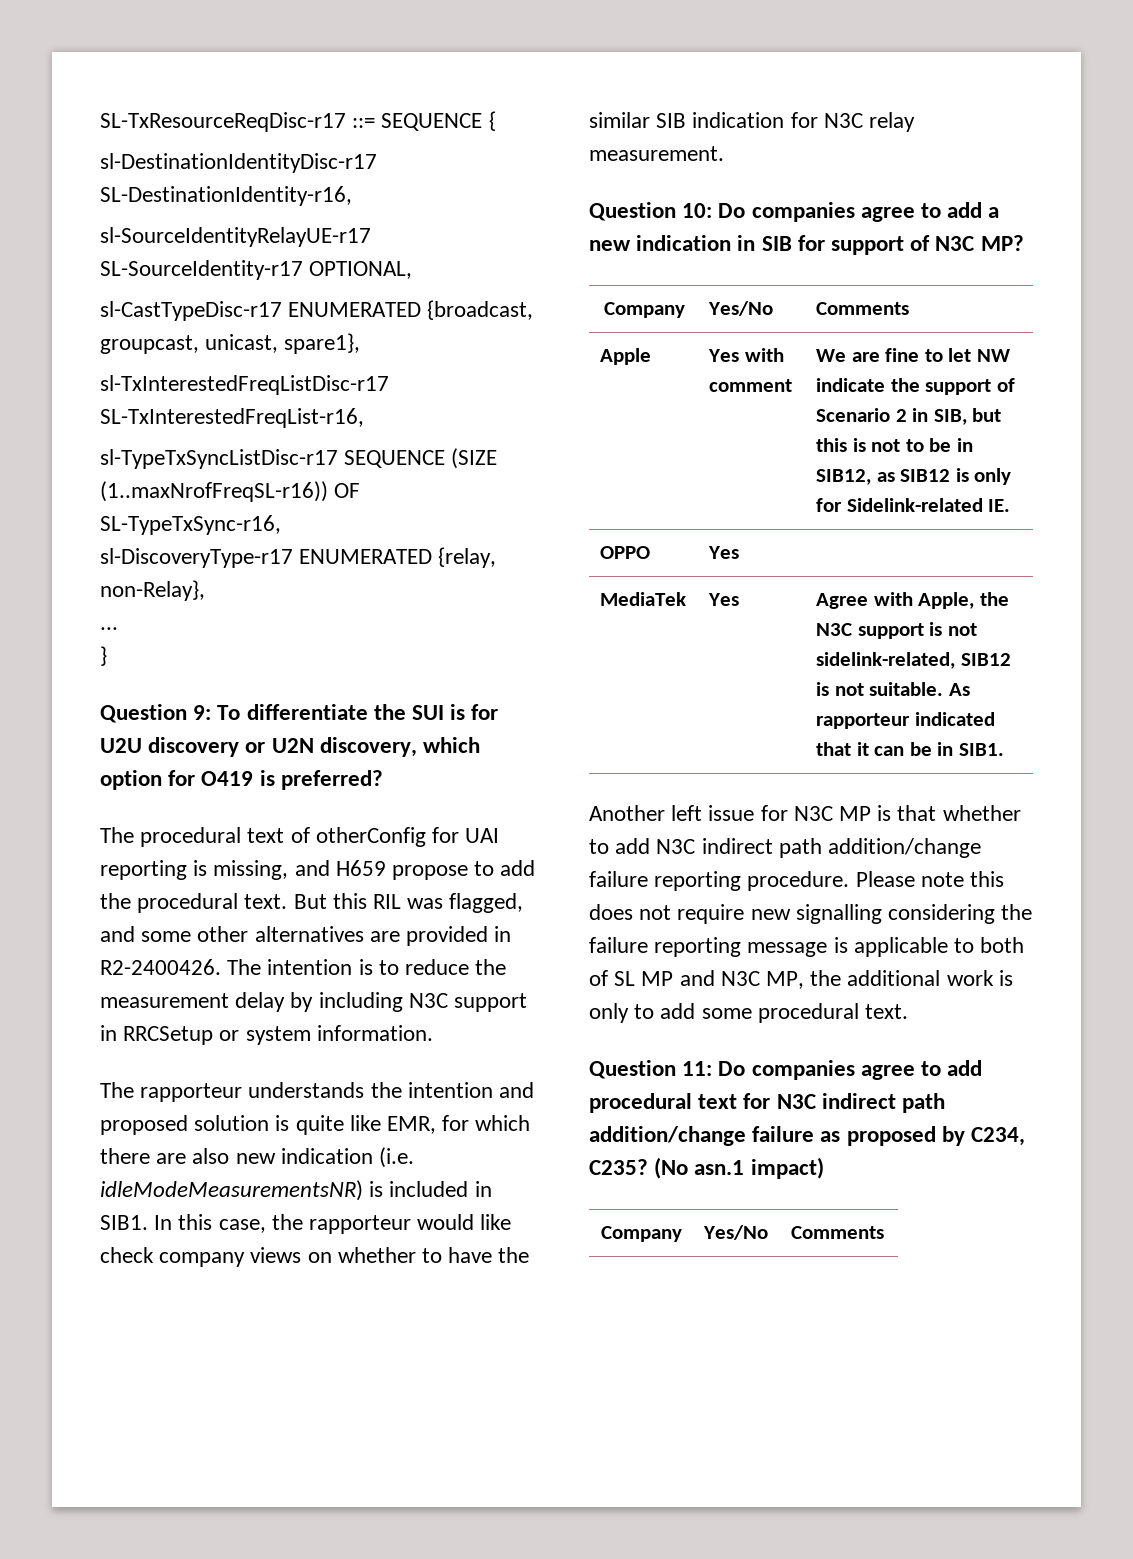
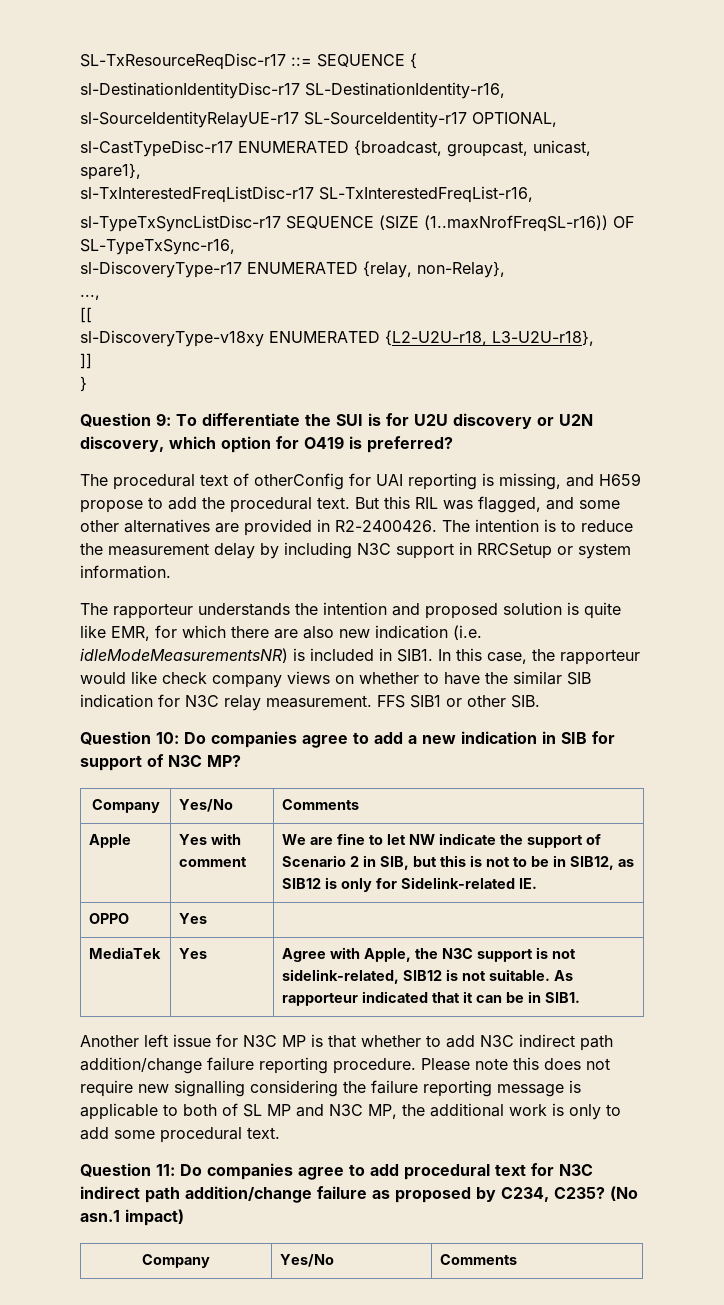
[100,627,118,630] ... -> [80,294,100,300] [80,307,92,323] [80,330,594,347] [80,353,92,369] ..., // [[ // sl-DiscoveryType-v18xy ENUMERATED {L2-U2U-r18, L3-U2U-r18}, // ]]
(724, 153) none -> [377,695,540,708] FFS SIB1 or other SIB.

